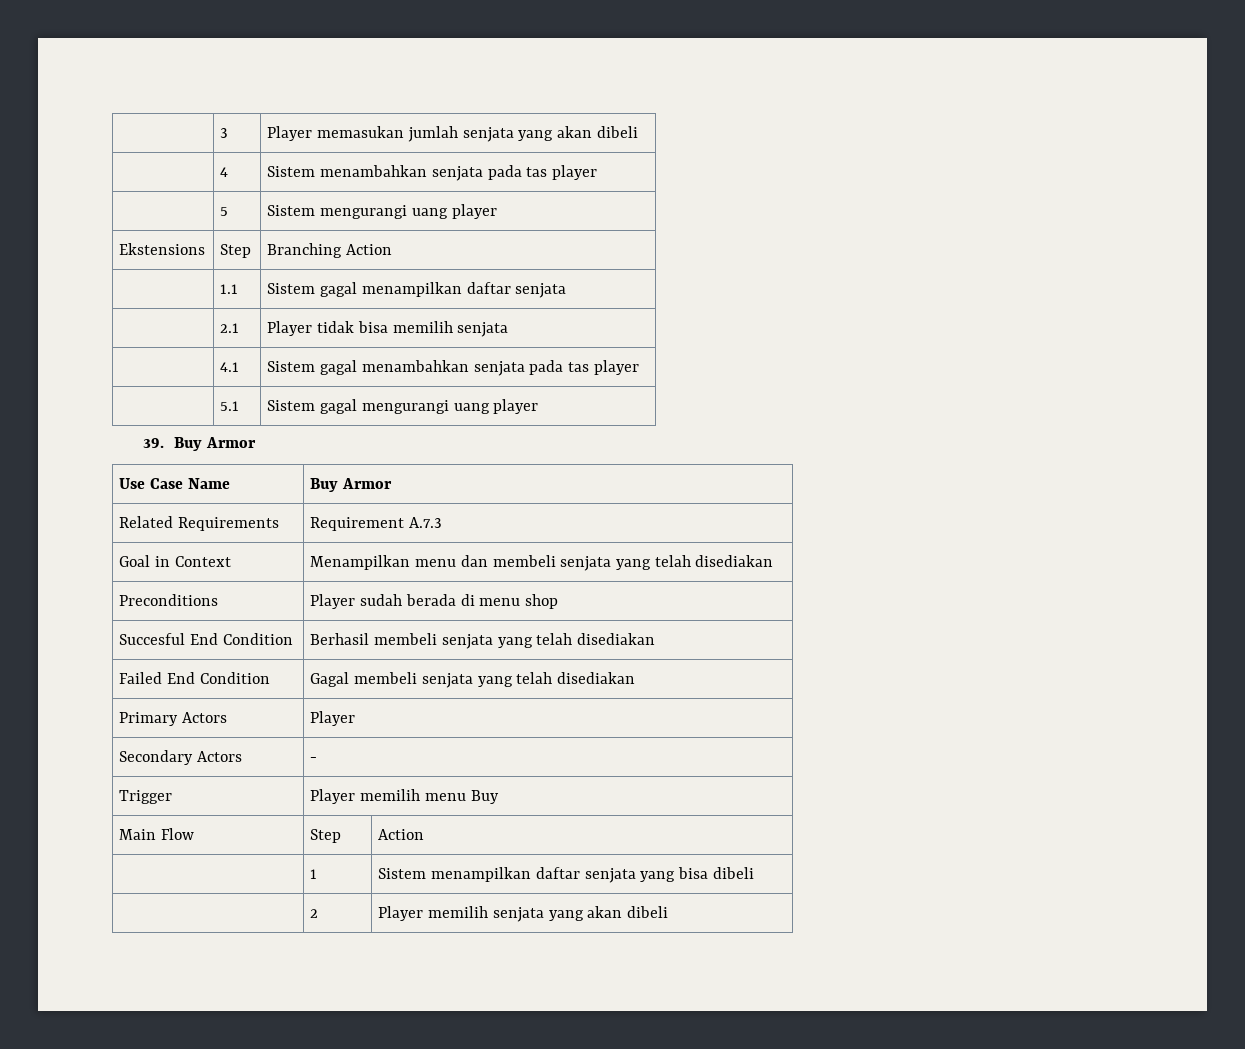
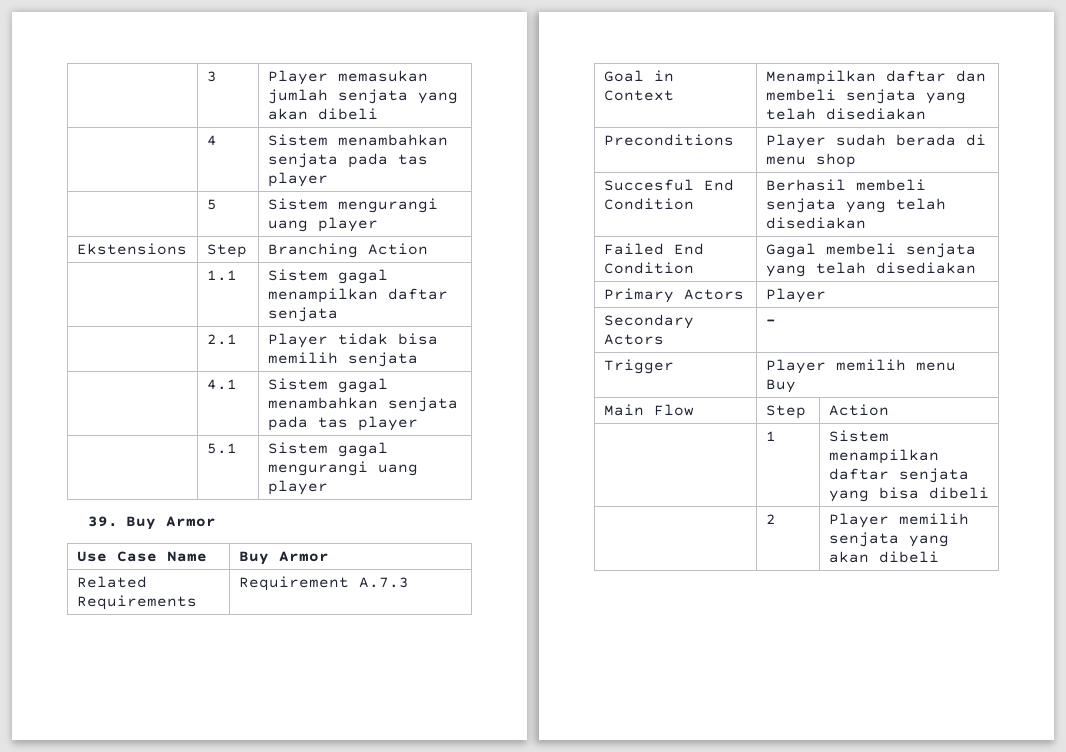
[415,559,457,567] menu -> [885,70,946,82] daftar

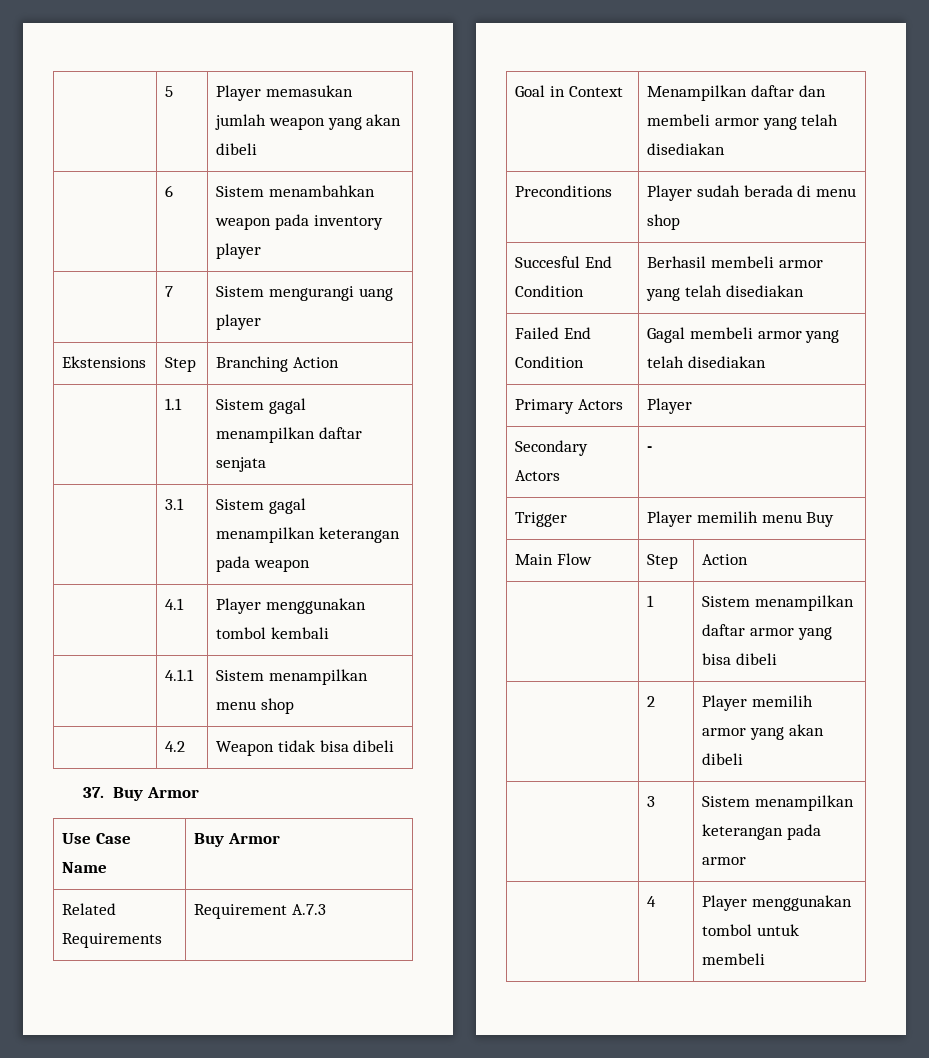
[206,71,217,82] | 3 -> [165,86,174,97] | 5
[337,89,458,104] [267,108,378,120] [206,135,217,146] senjata yang akan dibeli // | 4 -> [268,114,402,130] [216,143,258,155] [165,185,174,197] weapon yang akan dibeli // | 6
[267,153,428,168] [267,172,328,187] [206,199,217,210] senjata pada tas player // | 5 -> [215,214,383,230] [216,243,262,259] [165,286,174,297] weapon pada inventory player // | 7
[206,334,237,345] [267,333,438,348] [267,352,418,367] [206,379,237,390] [267,378,388,393] [267,397,458,412] [267,416,418,431] [206,443,237,454] [267,442,388,457] [267,461,418,476] [267,480,328,495] [88,516,119,527] 2.1 | Player tidak bisa memilih senjata // | 4.1 | Sistem gagal menambahkan senjata pada tas player // | 5.1 | Sistem gagal mengurangi uang player // 39. -> [165,498,185,510] [216,498,306,514] [216,527,400,543] [216,556,310,572] [165,598,185,610] [216,598,366,614] [216,627,329,639] [165,669,195,681] [216,669,368,685] [216,698,294,714] [165,741,186,752] [216,740,395,756] [83,787,105,798] 3.1 | Sistem gagal menampilkan keterangan pada weapon // | 4.1 | Player menggunakan tombol kembali // | 4.1.1 | Sistem menampilkan menu shop // | 4.2 | Weapon tidak bisa dibeli // 37.
[845,89,916,104] senjata -> [714,118,759,126] armor
[765,198,836,213] senjata -> [778,260,823,268] armor
[905,243,976,258] senjata -> [757,331,802,339] armor
[898,468,969,483] senjata -> [749,628,794,636] armor
[828,532,949,547] [828,551,939,563] senjata yang akan dibeli -> [702,724,824,740] [702,753,744,765] [647,796,656,807] [702,795,854,811] [702,824,821,840] [702,857,747,865] [647,896,657,907] [702,895,852,911] [702,924,799,936] [702,953,766,965] armor yang akan dibeli // | 3 | Sistem menampilkan keterangan pada armor // | 4 | Player menggunakan tombol untuk membeli

